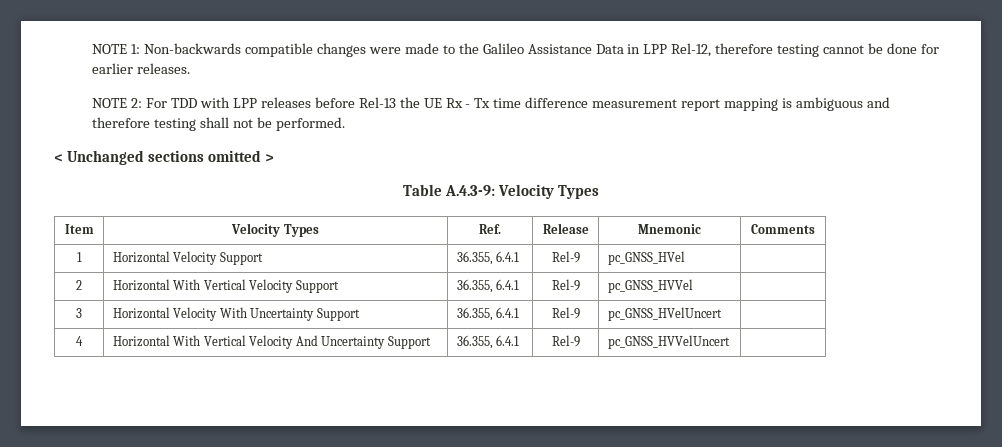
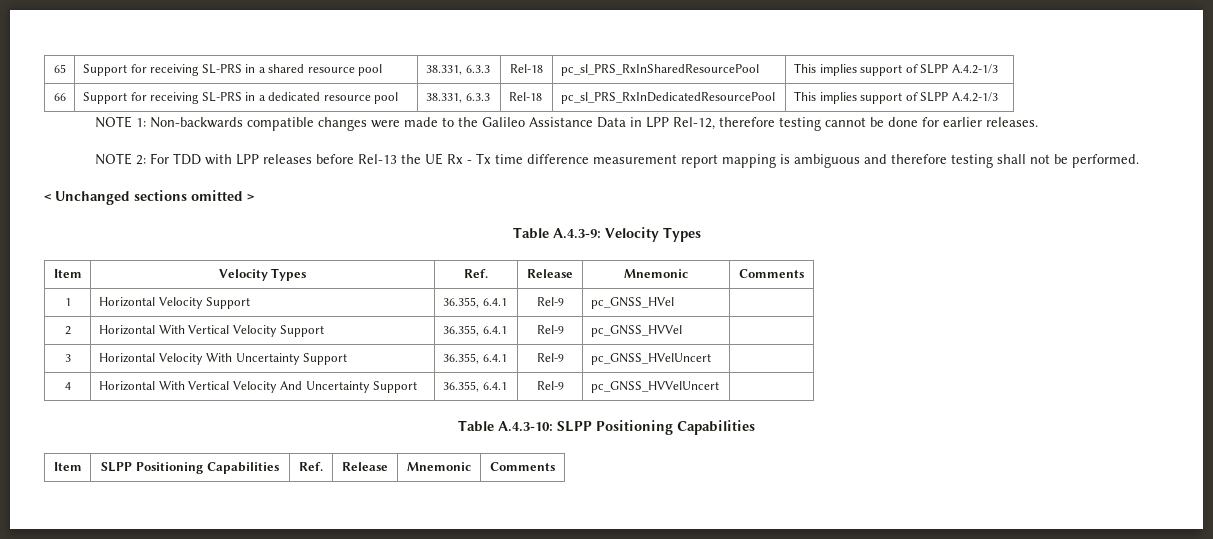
(92, 49) none -> [53,64,66,73] [82,64,383,76] [425,65,490,75] [510,64,543,73] [560,64,759,76] [793,63,998,76] [53,93,66,101] [82,92,399,104] [425,93,490,103] [508,92,542,101] [560,92,775,104] [793,91,998,104] 65 | Support for receiving SL-PRS in a shared resource pool | 38.331, 6.3.3 | Rel-18 | pc_sl_PRS_RxInSharedResourcePool | This implies support of SLPP A.4.2-1/3 // 66 | Support for receiving SL-PRS in a dedicated resource pool | 38.331, 6.3.3 | Rel-18 | pc_sl_PRS_RxInDedicatedResourcePool | This implies support of SLPP A.4.2-1/3 //
(730, 342) none -> [458,420,755,435] [53,462,82,471] [101,462,279,474] [299,462,323,471] [342,462,388,471] [407,462,471,471] [490,462,555,471] // Table A.4.3-10: SLPP Positioning Capabilities // Item | SLPP Positioning Capabilities | Ref. | Release | Mnemonic | Comments

